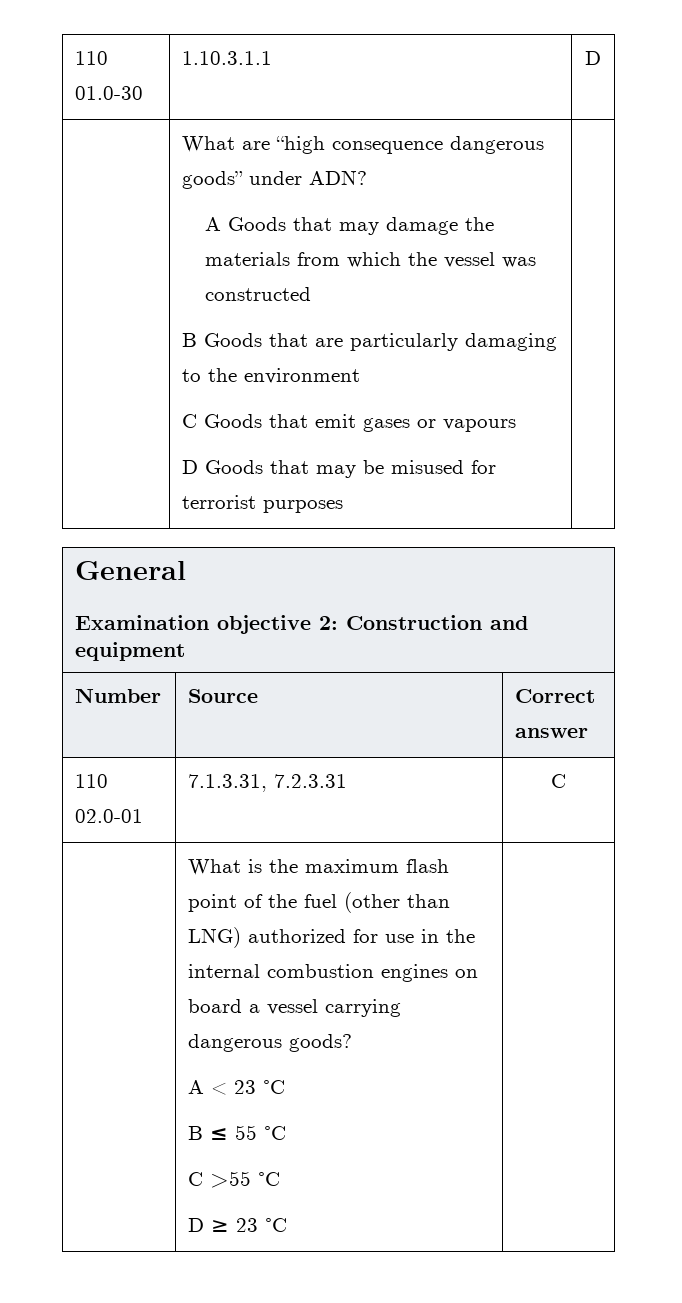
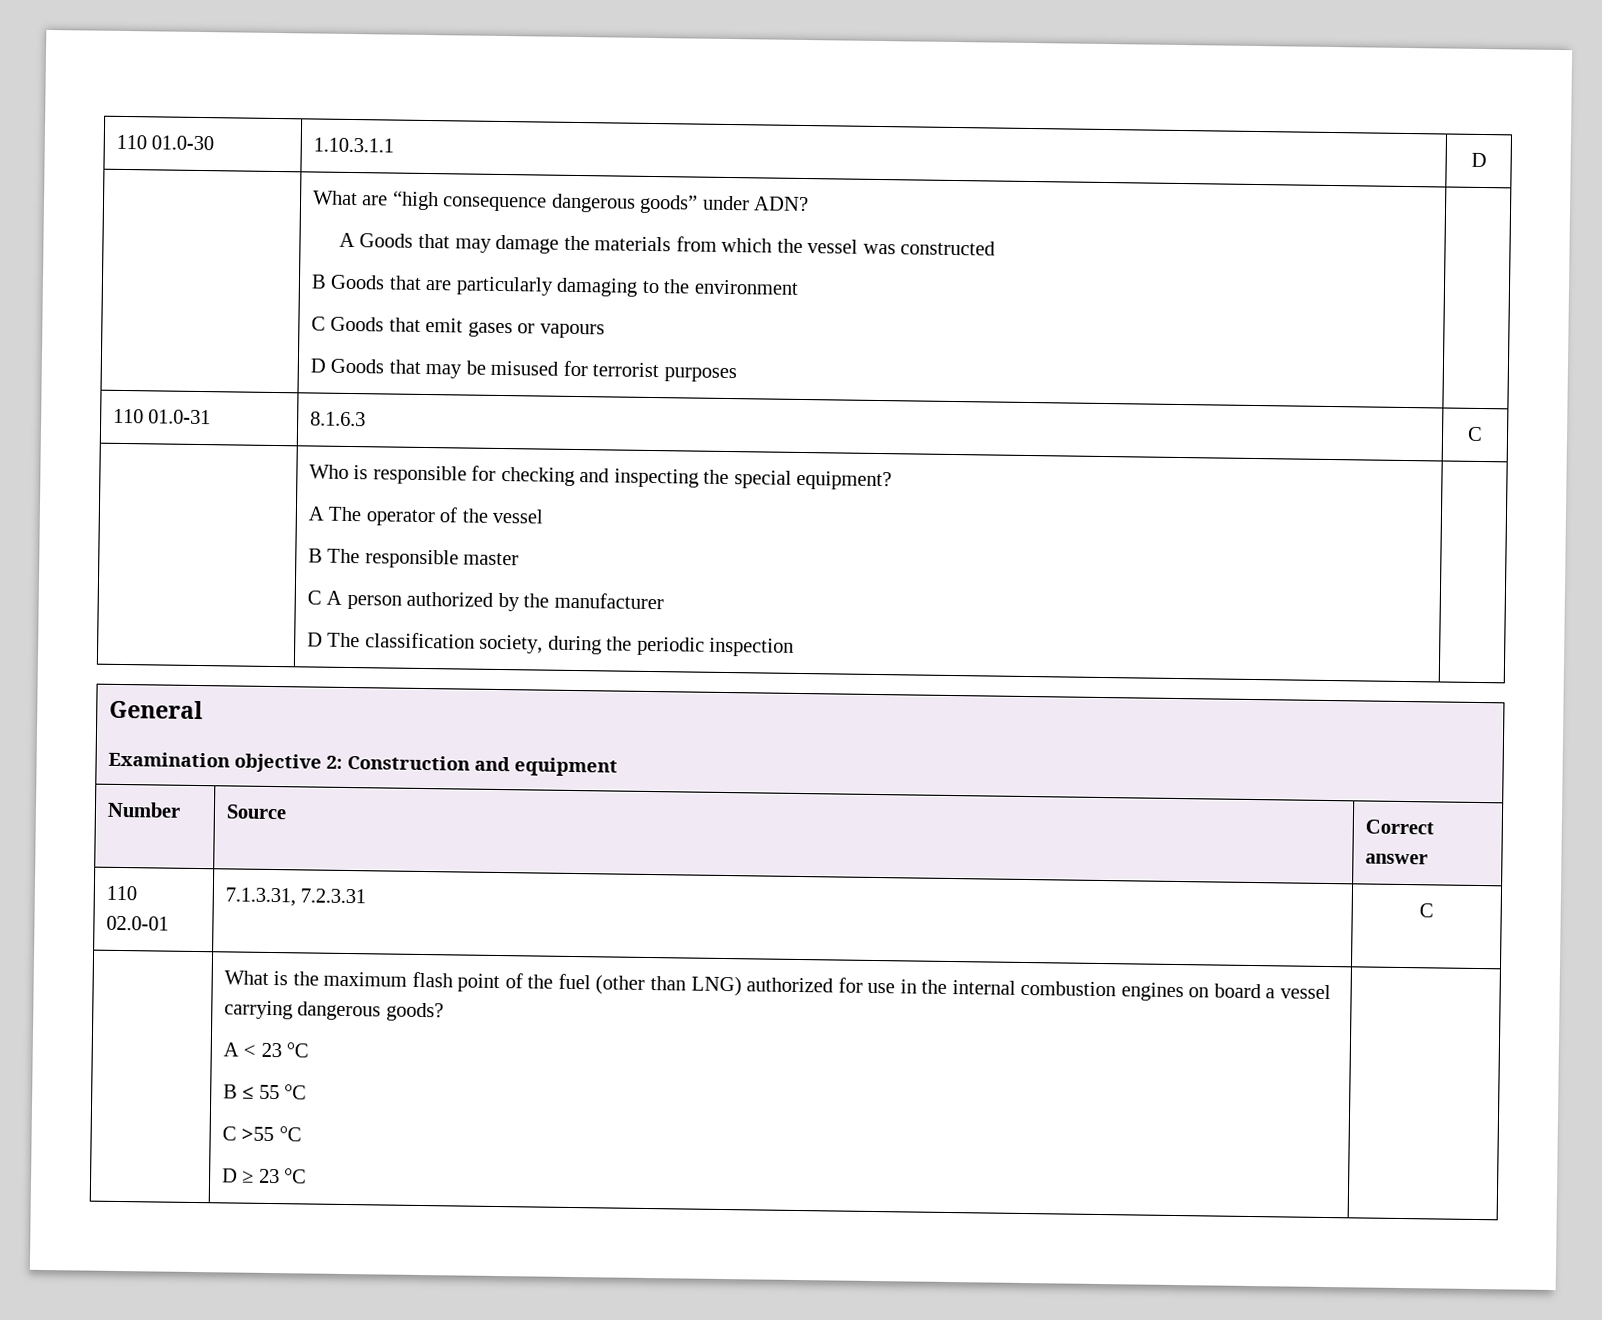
(343, 506) none -> [112,408,212,425] [309,411,366,427] [1467,426,1483,442] [308,464,893,491] [307,506,544,527] [307,548,520,569] [306,590,664,612] [306,632,795,657] // 110 01.0-31 | 8.1.6.3 | C // | Who is responsible for checking and inspecting the special equipment? // A The operator of the vessel // B The responsible master // C A person authorized by the manufacturer // D The classification society, during the periodic inspection |

